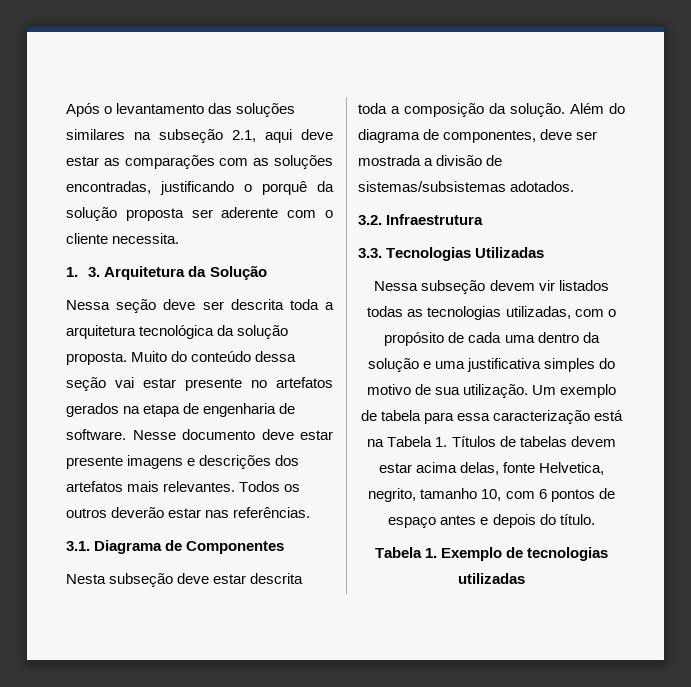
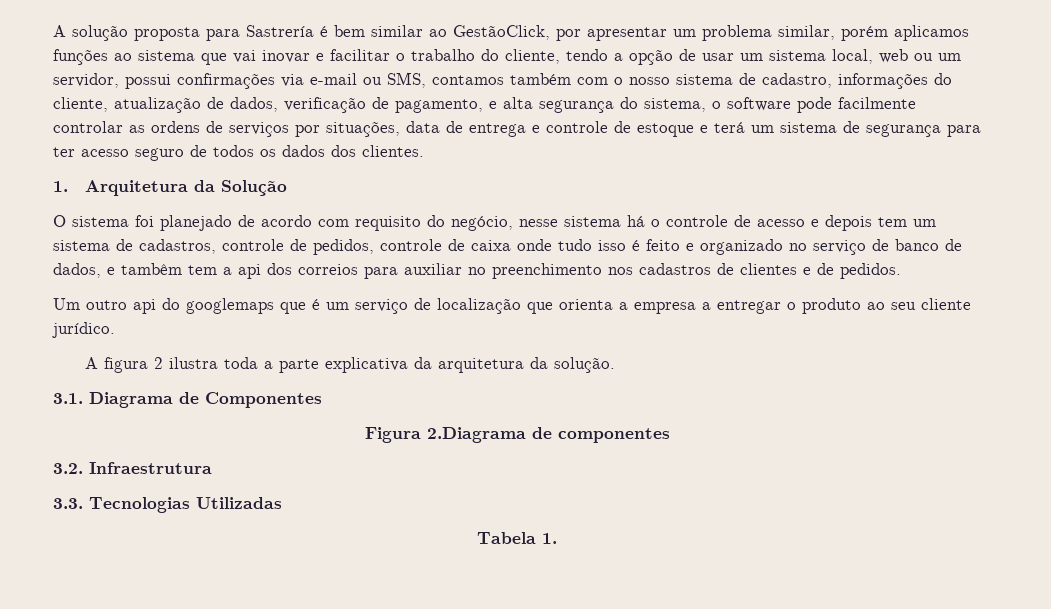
[66,103,296,117] [66,129,333,143] [66,155,333,169] [66,181,334,195] [66,207,333,221] [66,233,180,244] [66,267,101,277] Após o levantamento das soluções similares na subseção 2.1, aqui deve estar as comparações com as soluções encontradas, justificando o porquê da solução proposta ser aderente com o cliente necessita. // 1. 3. -> [53,25,969,41] [53,49,961,65] [53,72,952,89] [53,97,916,113] [53,121,981,137] [53,145,424,161] [53,181,68,192] A solução proposta para Sastrería é bem similar ao GestãoClick, por apresentar um problema similar, porém aplicamos funções ao sistema que vai inovar e facilitar o trabalho do cliente, tendo a opção de usar um sistema local, web ou um servidor, possui confirmações via e-mail ou SMS, contamos também com o nosso sistema de cadastro, informações do cliente, atualização de dados, verificação de pagamento, e alta segurança do sistema, o software pode facilmente controlar as ordens de serviços por situações, data de entrega e controle de estoque e terá um sistema de segurança para ter acesso seguro de todos os dados dos clientes. // 1.
[66,299,334,313] [66,325,289,339] [66,351,297,365] [66,377,333,391] [66,403,296,417] [66,429,333,440] [66,455,300,469] [66,481,301,492] [66,507,311,518] [66,540,285,554] [66,573,304,587] [358,103,625,117] [358,129,598,143] [358,155,503,166] [358,181,575,192] Nessa seção deve ser descrita toda a arquitetura tecnológica da solução proposta. Muito do conteúdo dessa seção vai estar presente no artefatos gerados na etapa de engenharia de software. Nesse documento deve estar presente imagens e descrições dos artefatos mais relevantes. Todos os outros deverão estar nas referências. // 3.1. Diagrama de Componentes // Nesta subseção deve estar descrita toda a composição da solução. Além do diagrama de componentes, deve ser mostrada a divisão de sistemas/subsistemas adotados. -> [53,215,936,231] [53,239,962,255] [53,263,901,279] [53,298,971,314] [52,322,115,338] [85,357,616,373] [53,392,322,408] [364,427,670,443] O sistema foi planejado de acordo com requisito do negócio, nesse sistema há o controle de acesso e depois tem um sistema de cadastros, controle de pedidos, controle de caixa onde tudo isso é feito e organizado no serviço de banco de dados, e tambêm tem a api dos correios para auxiliar no preenchimento nos cadastros de clientes e de pedidos. // Um outro api do googlemaps que é um serviço de localização que orienta a empresa a entregar o produto ao seu cliente jurídico. // A figura 2 ilustra toda a parte explicativa da arquitetura da solução. // 3.1. Diagrama de Componentes // Figura 2.Diagrama de componentes
[374,280,609,294] [367,306,616,320] [384,332,600,346] [367,358,616,372] [366,384,617,398] [360,410,624,424] [367,436,616,447] [378,462,605,475] [368,488,615,502] [388,514,595,528] [374,547,609,561] [458,573,525,584] Nessa subseção devem vir listados todas as tecnologias utilizadas, com o propósito de cada uma dentro da solução e uma justificativa simples do motivo de sua utilização. Um exemplo de tabela para essa caracterização está na Tabela 1. Títulos de tabelas devem estar acima delas, fonte Helvetica, negrito, tamanho 10, com 6 pontos de espaço antes e depois do título. // Tabela 1. Exemplo de tecnologias utilizadas -> [477,532,557,544] Tabela 1.

